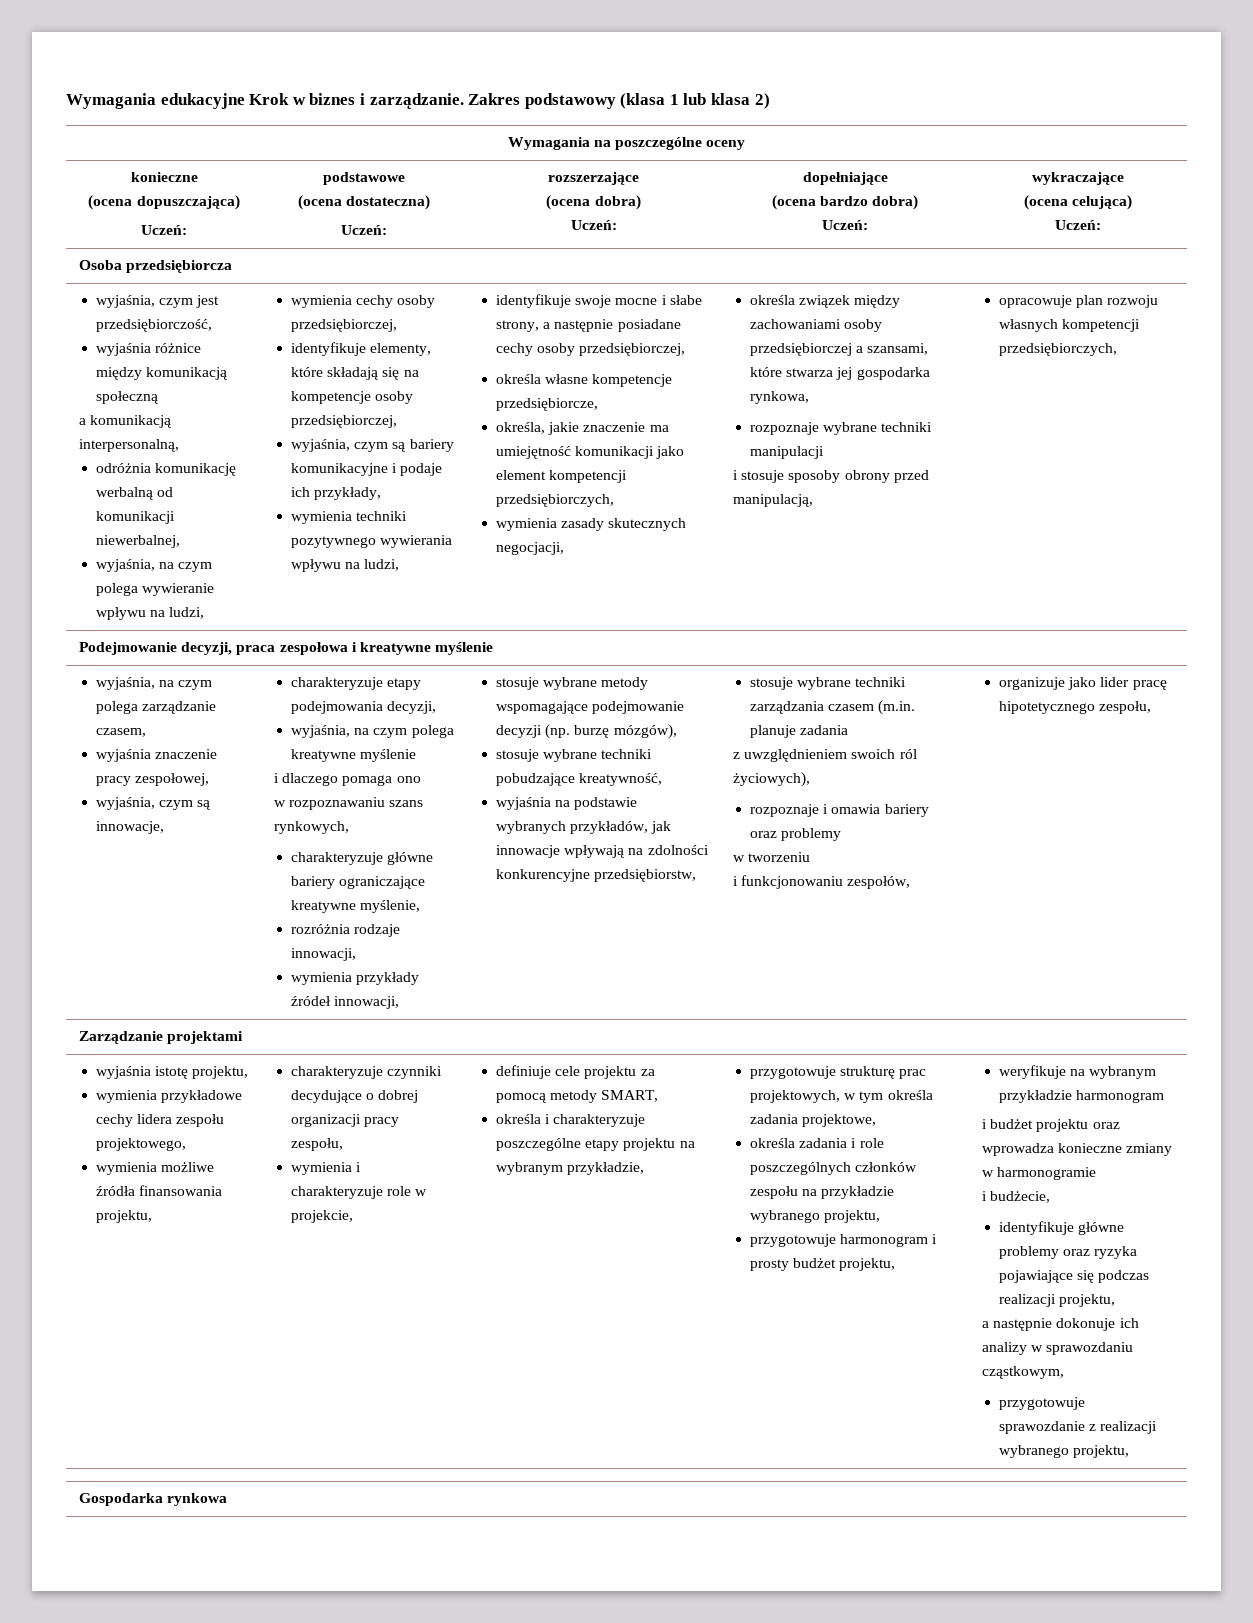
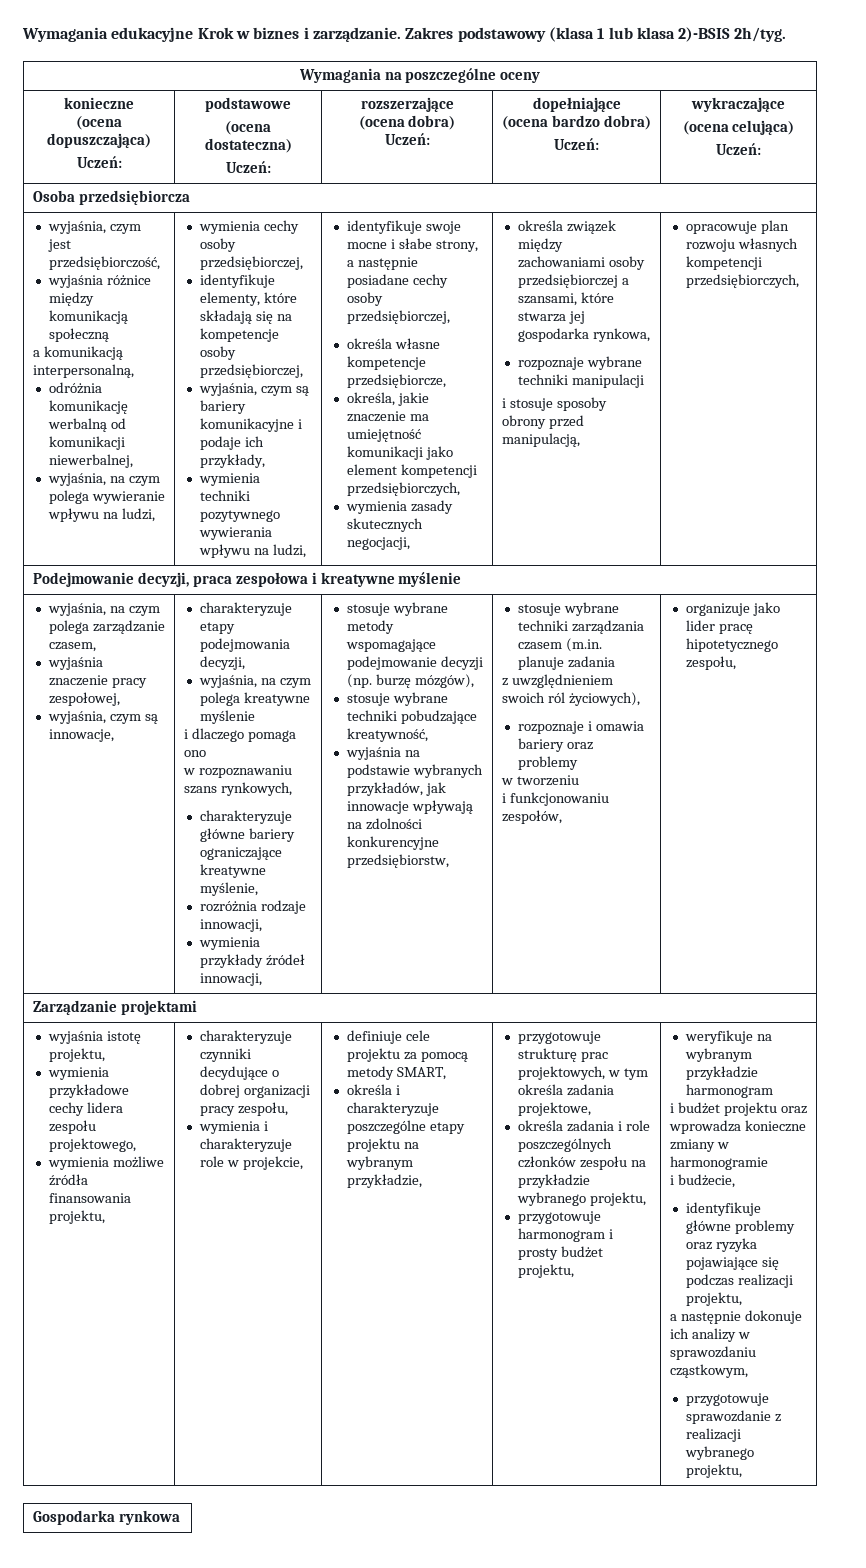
[754,93,770,109] 2) -> [678,27,787,42] 2)-BSIS 2h/tyg.

